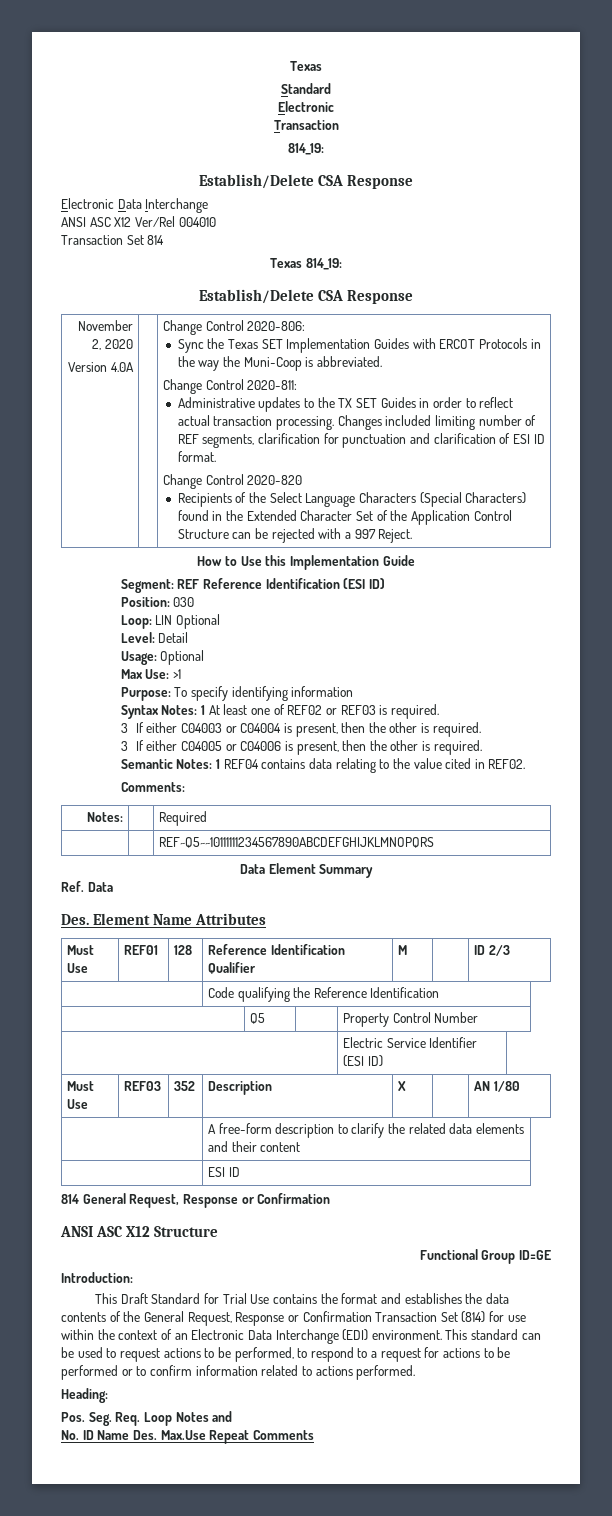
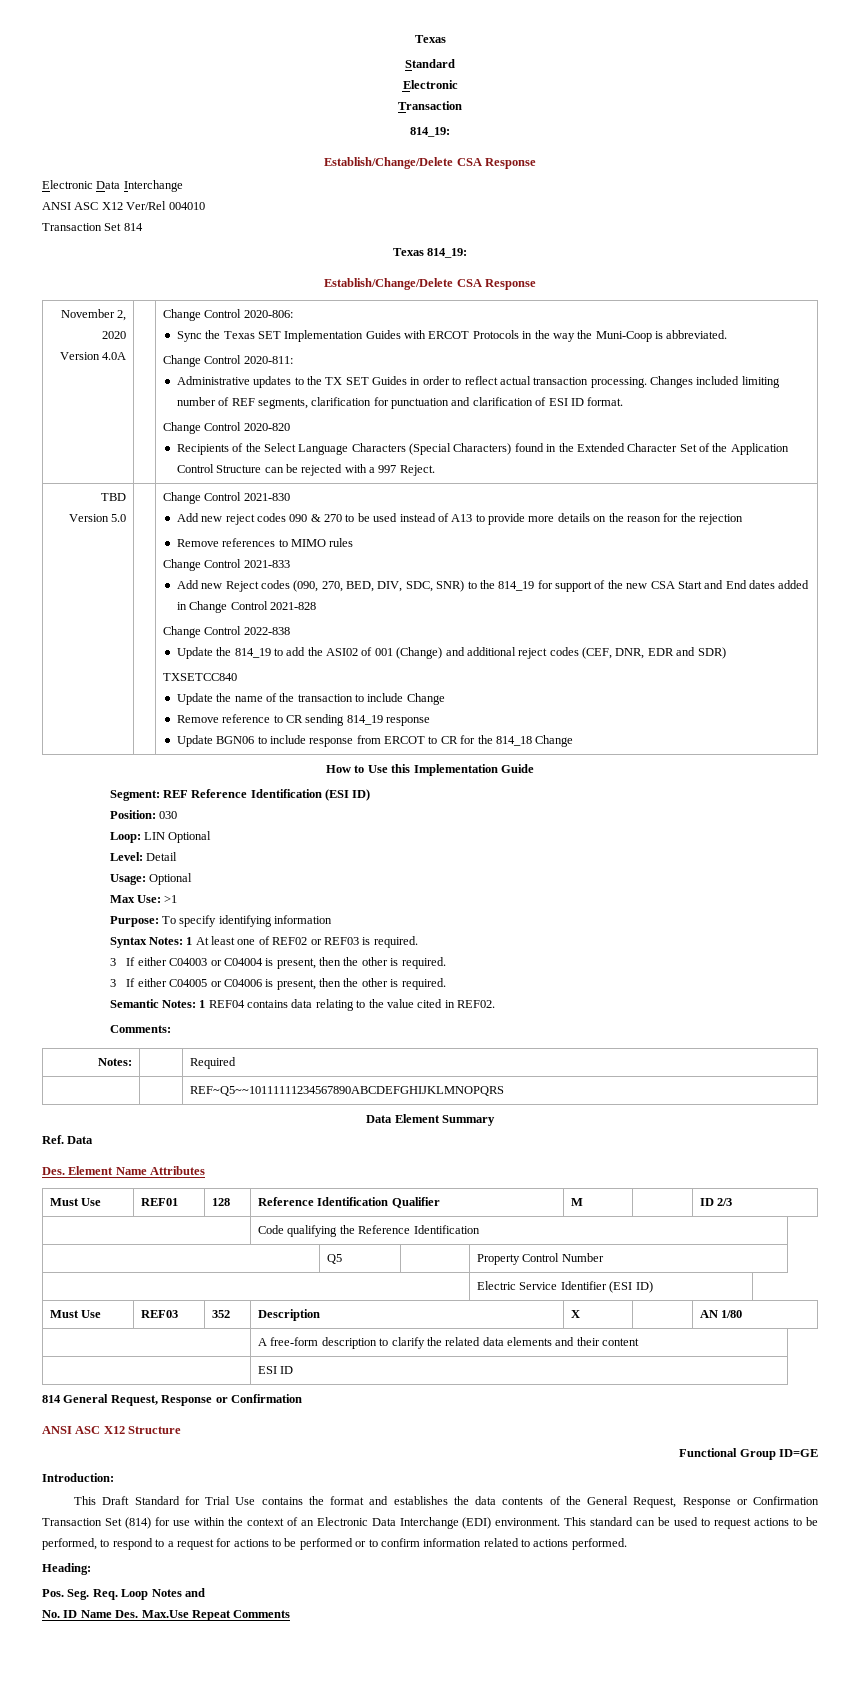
[199,174,315,189] Establish/Delete -> [324,157,454,169] Establish/Change/Delete
[199,289,315,304] Establish/Delete -> [324,278,454,290] Establish/Change/Delete
(413, 536) none -> [101,493,127,501] [68,514,127,522] [162,492,290,504] [176,513,743,525] [176,538,354,547] [162,559,290,571] [176,580,810,592] [176,601,316,613] [162,626,290,638] [176,647,726,659] [162,673,237,681] [176,693,445,705] [176,714,430,726] [176,735,574,747] // TBD // Version 5.0 | | Change Control 2021-830 // Add new reject codes 090 & 270 to be used instead of A13 to provide more details on the reason for the rejection // Remove references to MIMO rules // Change Control 2021-833 // Add new Reject codes (090, 270, BED, DIV, SDC, SNR) to the 814_19 for support of the new CSA Start and End dates added in Change Control 2021-828 // Change Control 2022-838 // Update the 814_19 to add the ASI02 of 001 (Change) and additional reject codes (CEF, DNR, EDR and SDR) // TXSETCC840 // Update the name of the transaction to include Change // Remove reference to CR sending 814_19 response // Update BGN06 to include response from ERCOT to CR for the 814_18 Change

